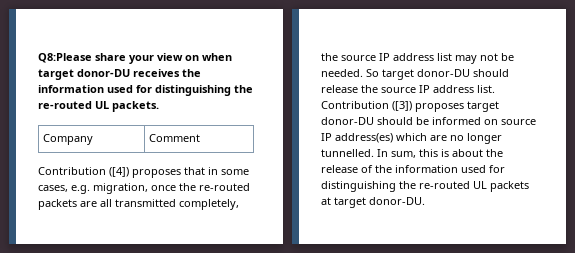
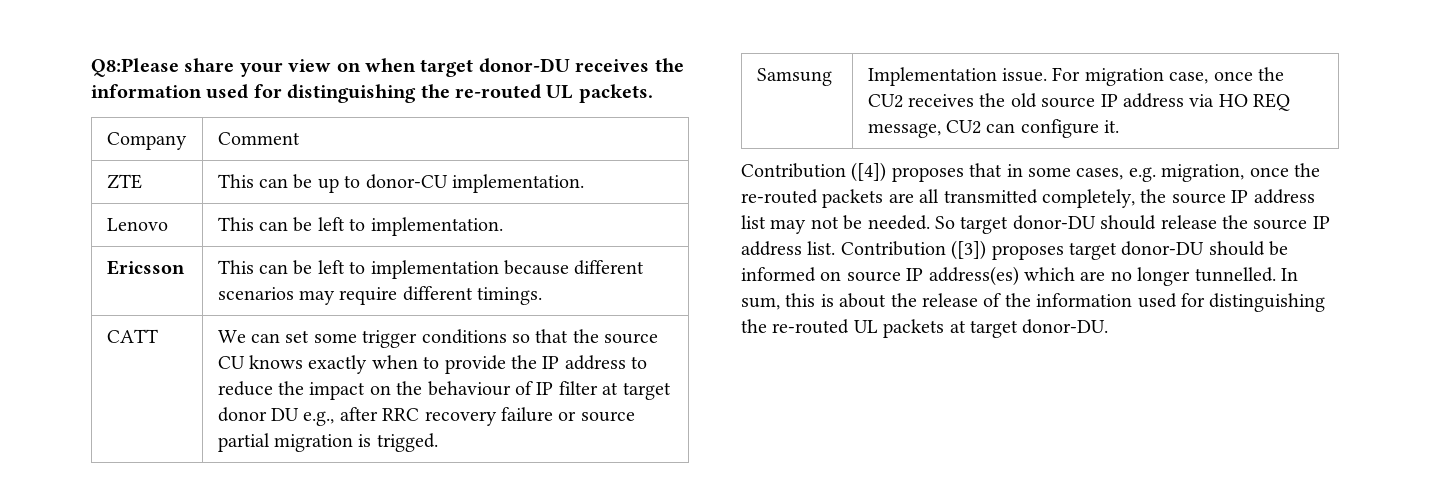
(201, 138) none -> [106,174,142,189] [217,174,585,193] [106,218,168,231] [217,217,503,236] [106,260,185,275] [217,260,645,279] [217,286,543,305] [106,329,158,343] [217,329,659,348] [217,355,648,374] [217,381,671,400] [217,407,635,426] [217,433,438,452] [756,68,832,86] [867,67,1285,86] [867,93,1291,111] [867,119,1120,138] // ZTE | This can be up to donor-CU implementation. // Lenovo | This can be left to implementation. // Ericsson | This can be left to implementation because different scenarios may require different timings. // CATT | We can set some trigger conditions so that the source CU knows exactly when to provide the IP address to reduce the impact on the behaviour of IP filter at target donor DU e.g., after RRC recovery failure or source partial migration is trigged. // Samsung | Implementation issue. For migration case, once the CU2 receives the old source IP address via HO REQ message, CU2 can configure it.

